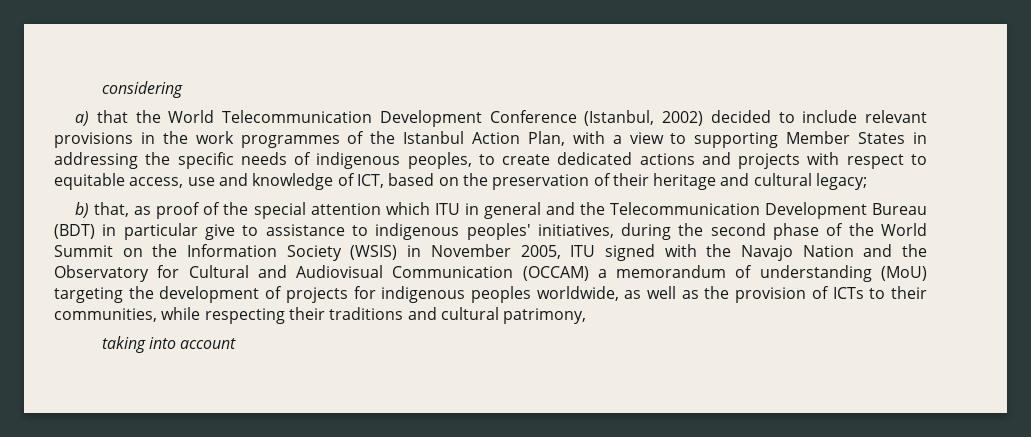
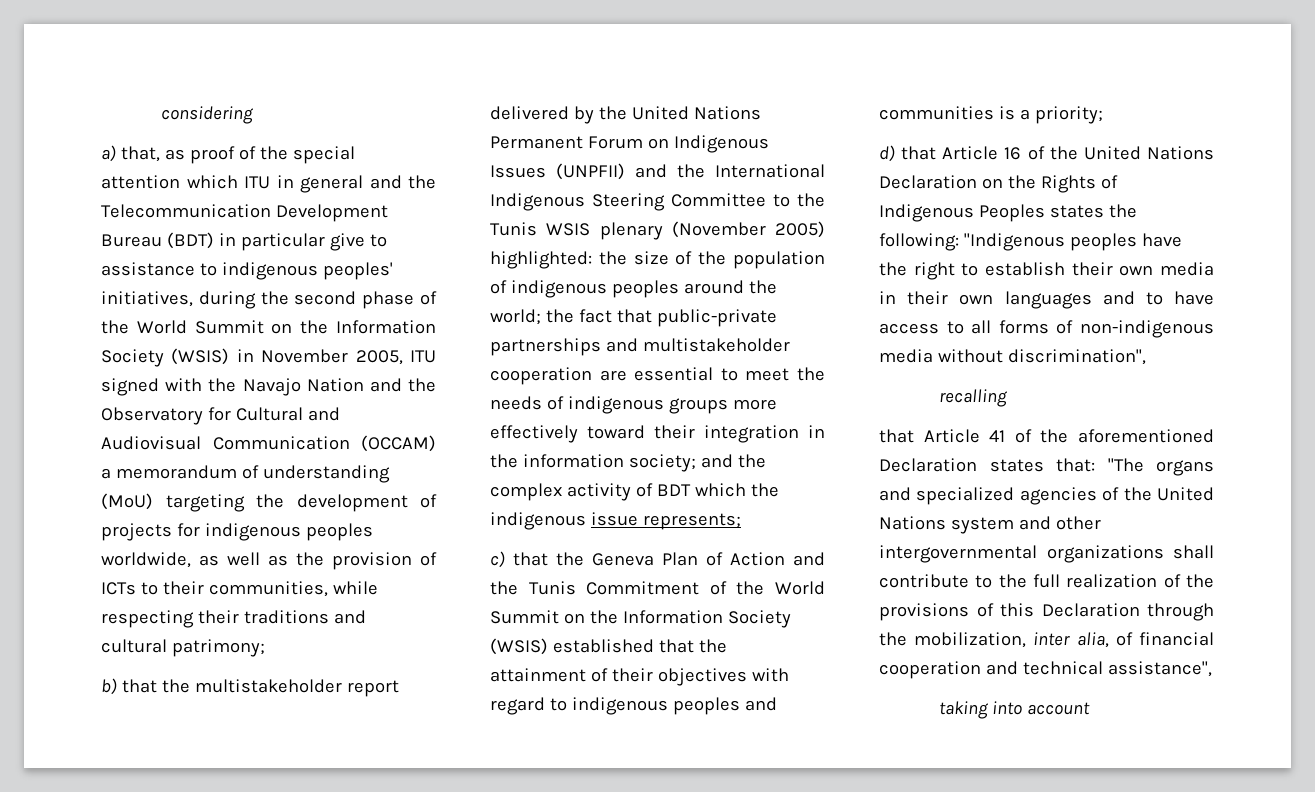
[96,110,928,127] [54,131,927,148] [54,152,927,169] [54,173,868,190] [75,202,90,218] that the World Telecommunication Development Conference (Istanbul, 2002) decided to include relevant provisions in the work programmes of the Istanbul Action Plan, with a view to supporting Member States in addressing the specific needs of indigenous peoples, to create dedicated actions and projects with respect to equitable access, use and knowledge of ICT, based on the preservation of their heritage and cultural legacy; // b) -> (116, 153) none
[503,308,587,324] patrimony, -> [171,639,265,657] [101,678,399,697] [490,106,761,124] [490,135,769,153] [490,163,825,180] [490,193,825,211] [490,221,825,240] [490,251,825,269] [490,280,777,298] [490,309,777,327] [490,338,790,356] [490,367,825,385] [490,396,777,414] [490,425,825,443] [490,454,766,472] [490,483,779,501] [490,512,741,530] [490,551,825,568] [490,581,825,595] [490,610,791,628] [490,638,727,655] [490,668,789,686] [490,697,777,715] [879,106,1103,124] [879,145,1214,162] [879,175,1118,193] [879,204,1137,222] [879,233,1182,251] [879,262,1214,280] [879,291,1214,309] [879,320,1214,338] [879,349,1146,365] [939,389,1008,407] [879,429,1214,443] [879,458,1214,476] [879,487,1214,505] [879,516,1101,534] [879,545,1214,563] [879,574,1214,588] [879,603,1214,621] [879,632,1214,648] [879,661,1212,679] patrimony; // b) that the multistakeholder report delivered by the United Nations Permanent Forum on Indigenous Issues (UNPFII) and the International Indigenous Steering Committee to the Tunis WSIS plenary (November 2005) highlighted: the size of the population of indigenous peoples around the world; the fact that public-private partnerships and multistakeholder cooperation are essential to meet the needs of indigenous groups more effectively toward their integration in the information society; and the complex activity of BDT which the indigenous issue represents; // c) that the Geneva Plan of Action and the Tunis Commitment of the World Summit on the Information Society (WSIS) established that the attainment of their objectives with regard to indigenous peoples and communities is a priority; // d) that Article 16 of the United Nations Declaration on the Rights of Indigenous Peoples states the following: "Indigenous peoples have the right to establish their own media in their own languages and to have access to all forms of non-indigenous media without discrimination", // recalling // that Article 41 of the aforementioned Declaration states that: "The organs and specialized agencies of the United Nations system and other intergovernmental organizations shall contribute to the full realization of the provisions of this Declaration through the mobilization, inter alia, of financial cooperation and technical assistance",

